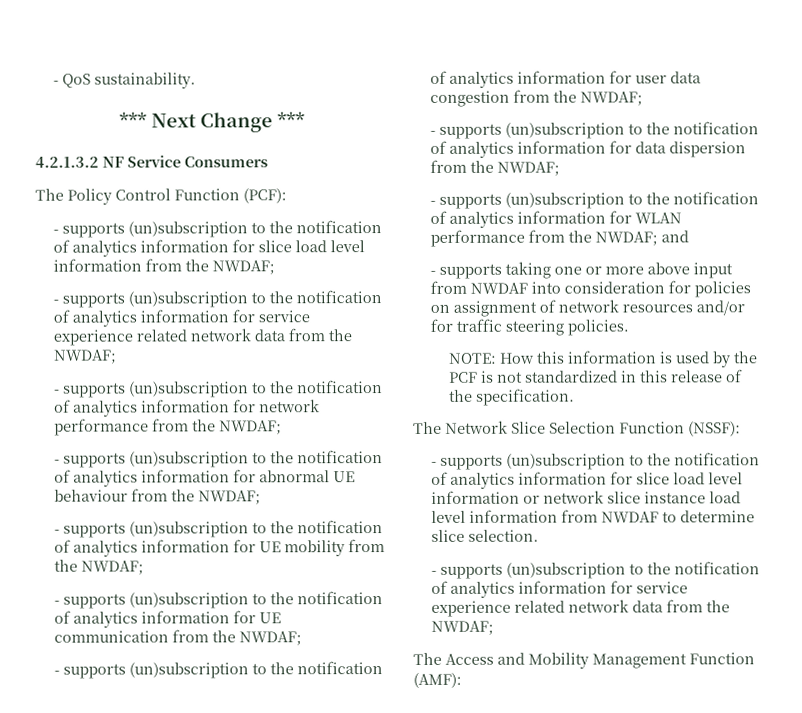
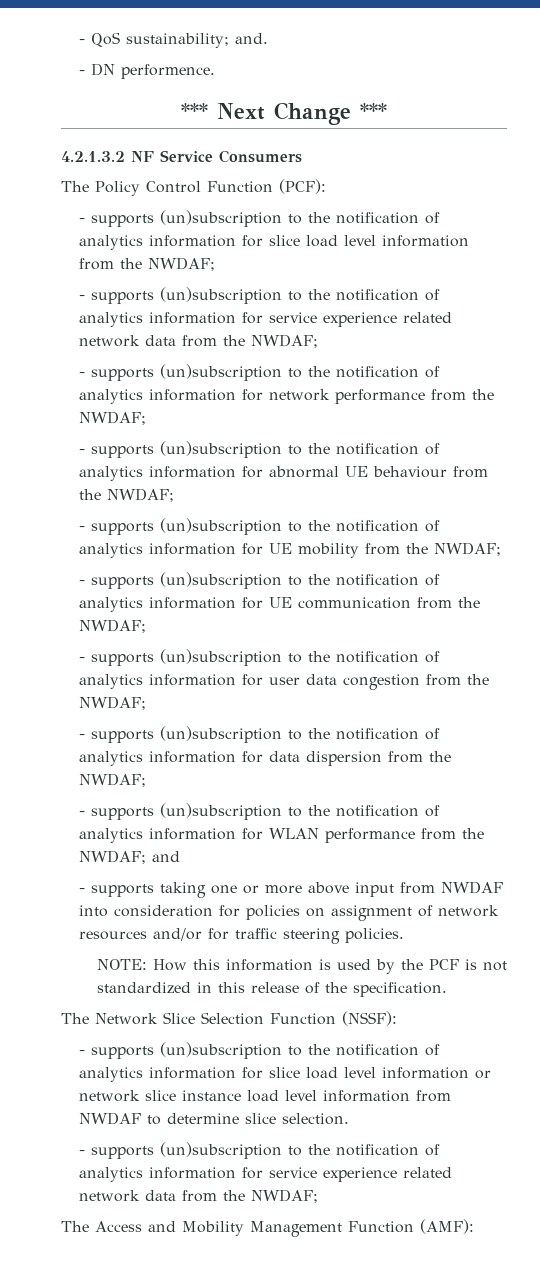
[94,72,197,89] sustainability. -> [125,33,268,48] [78,63,215,79] sustainability; and. // - DN performence.

